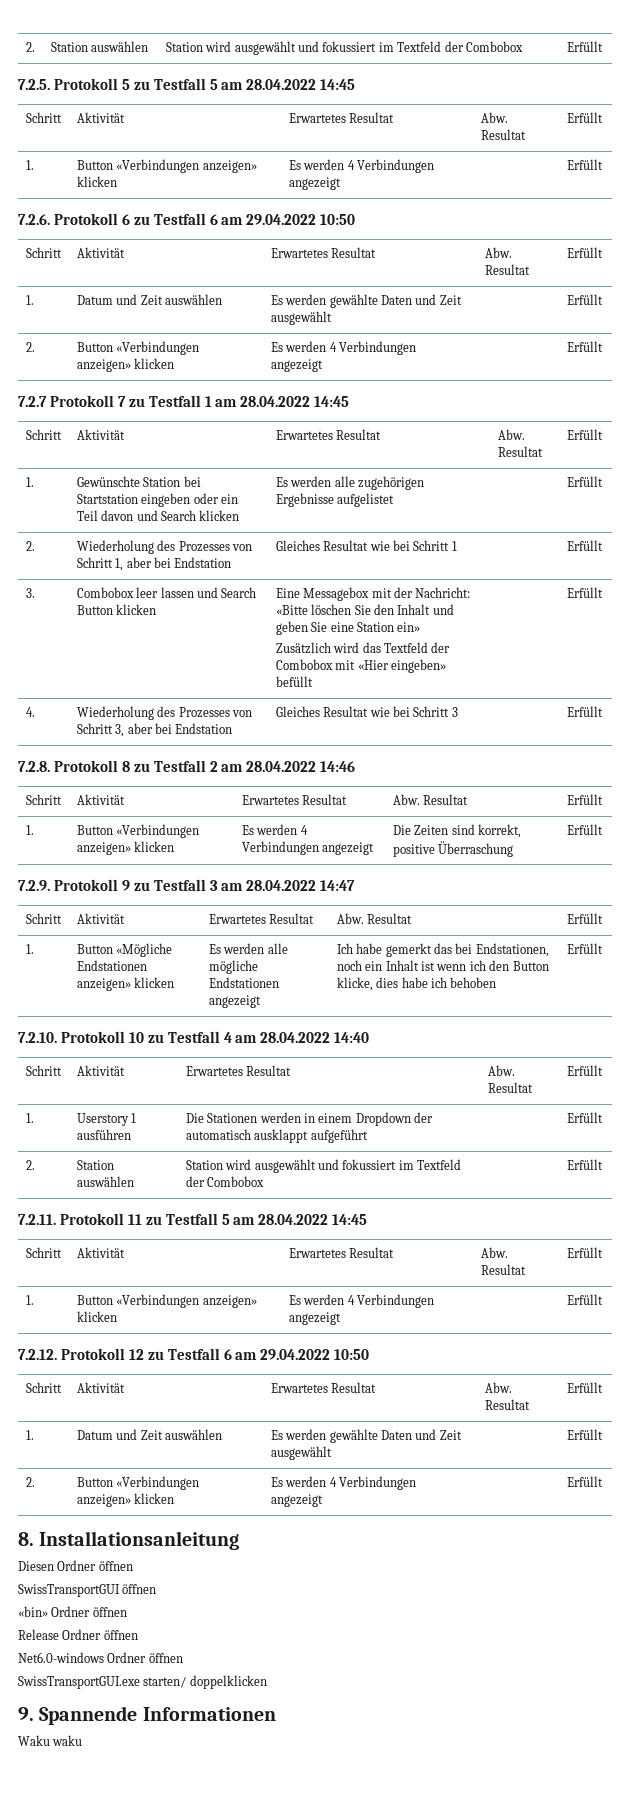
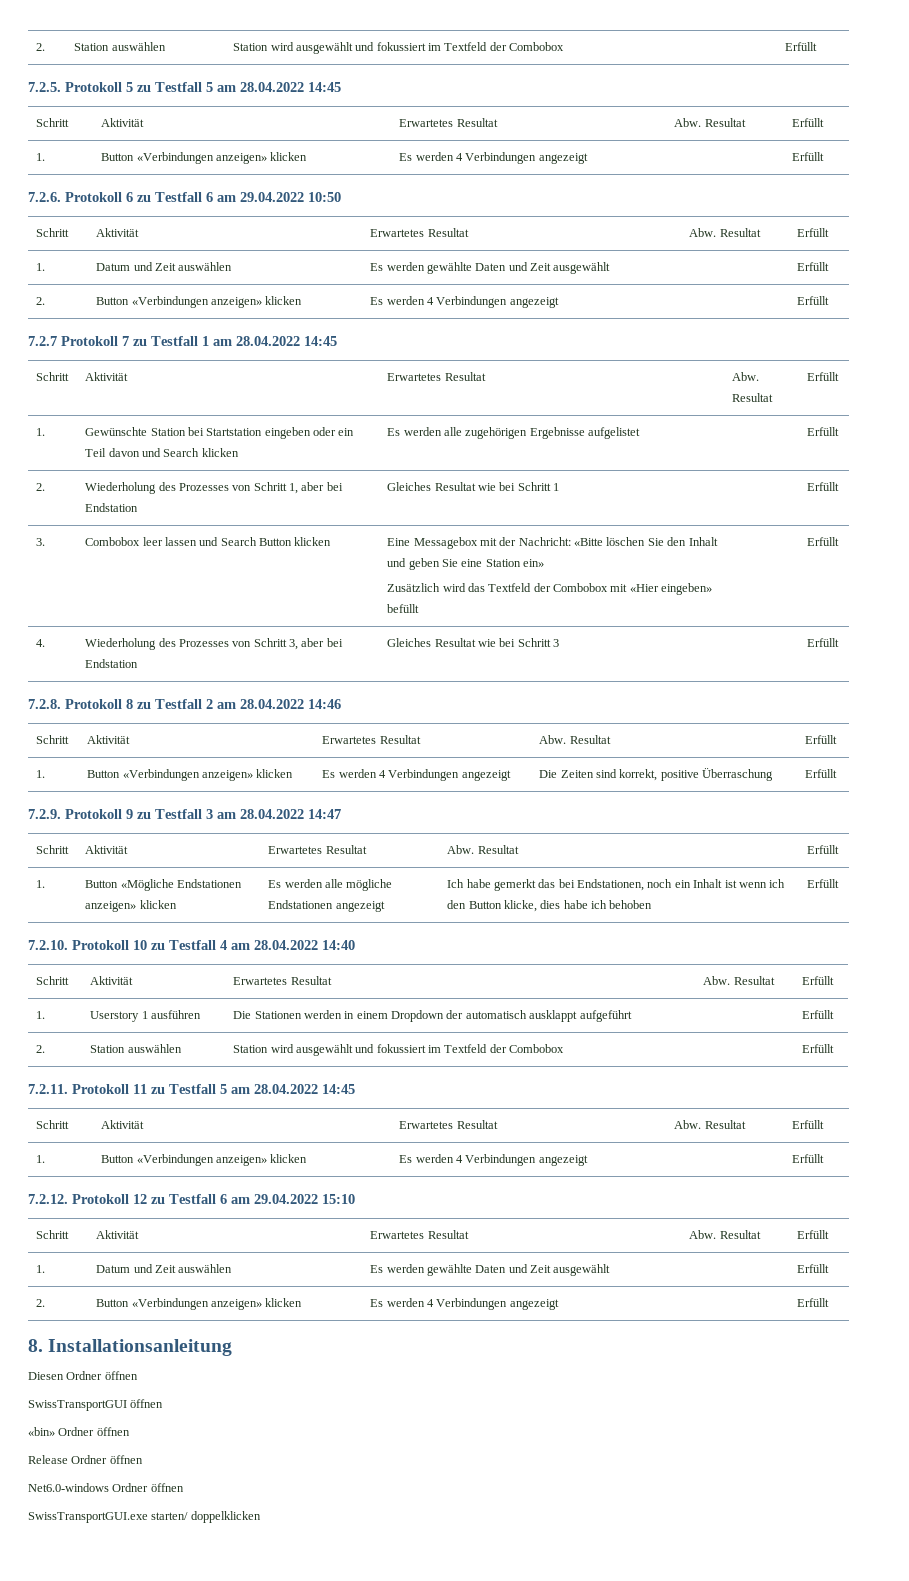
[334,1349,370,1360] 10:50 -> [322,1194,355,1204] 15:10
[18,1706,276,1725] [18,1735,83,1746] // 9. Spannende Informationen // Waku waku -> (261, 1517) none

